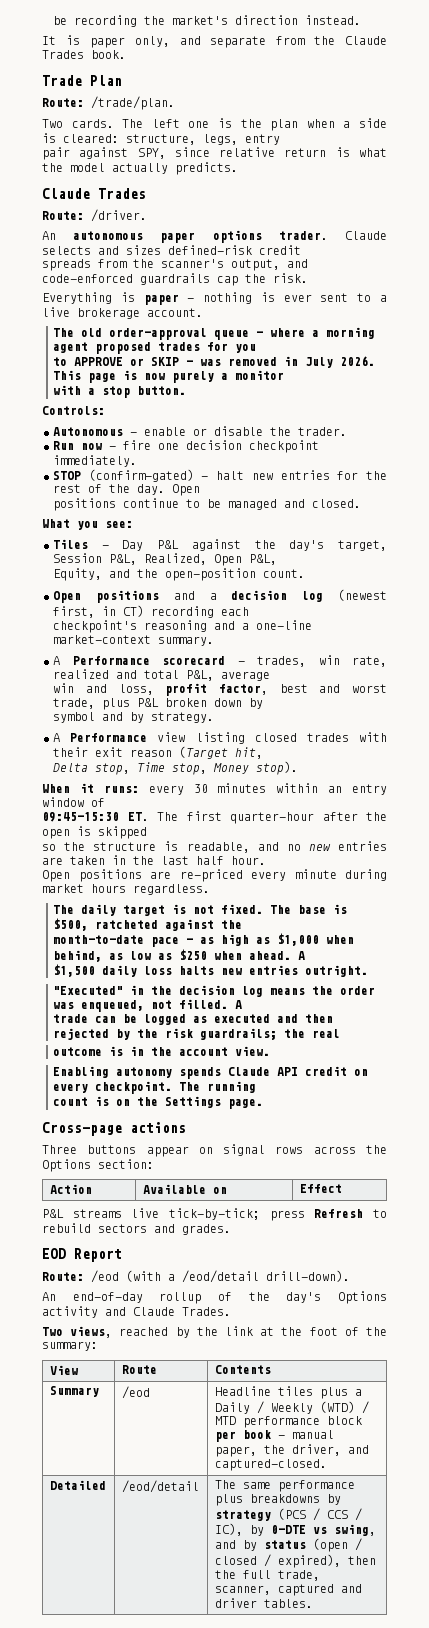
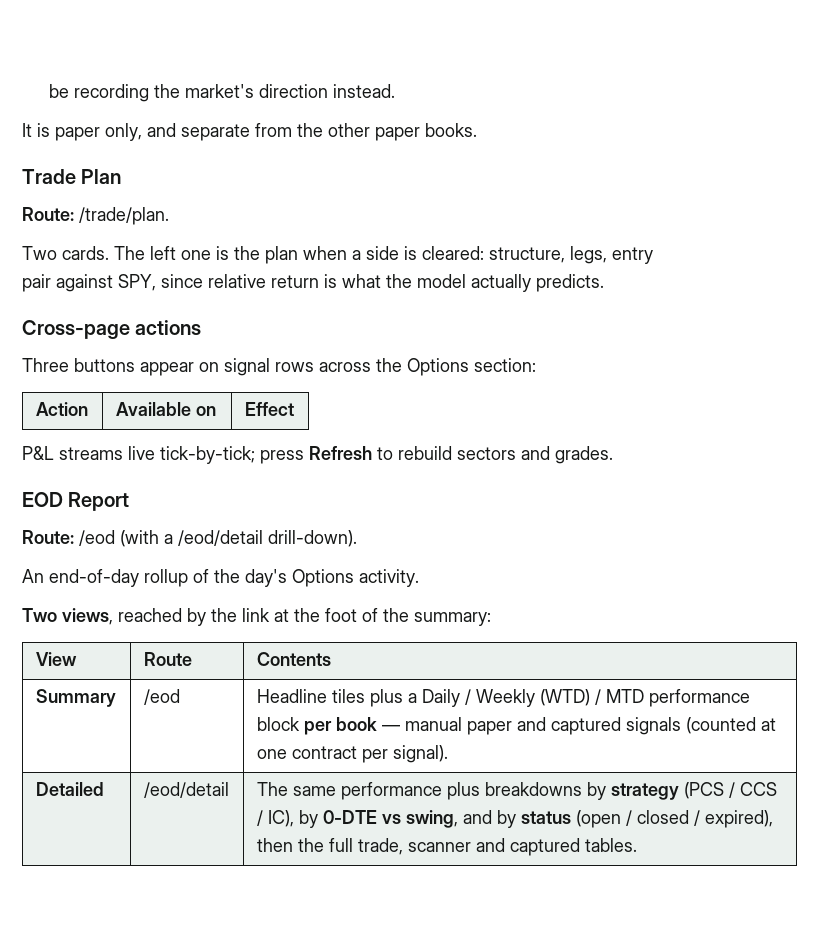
[345,36,387,45] [42,50,126,59] Claude Trades book. -> [328,123,477,141] other paper books.
[42,188,146,199] [42,209,147,222] [42,230,387,243] [42,245,301,255] [42,259,308,271] [42,273,308,286] [42,292,387,305] [42,307,203,319] [53,327,376,340] [53,342,257,354] [53,356,376,368] [53,370,285,383] [53,385,187,398] [42,406,105,415] [53,426,347,436] [53,440,319,453] [53,455,137,467] [53,469,388,482] [53,484,200,496] [53,498,362,511] [42,519,133,530] [53,539,388,551] [53,553,277,566] [53,568,306,581] [53,589,387,603] [53,605,249,618] [53,620,313,633] [53,635,215,646] [53,655,387,667] [53,669,270,681] [53,683,387,696] [53,698,264,710] [53,712,215,723] [53,732,387,744] [53,746,263,759] [53,761,299,775] [42,783,387,795] [42,797,105,807] [42,811,387,824] [42,826,147,839] [42,841,387,853] [42,855,266,865] [42,869,387,882] [42,884,210,895] [53,904,348,916] [53,918,243,931] [53,933,355,947] [53,949,306,962] [53,964,369,977] [53,985,376,997] [53,999,243,1012] [53,1014,334,1025] [53,1028,341,1040] [53,1046,271,1056] [53,1066,369,1079] [53,1081,257,1094] [53,1096,264,1109] // Claude Trades // Route: /driver. // An autonomous paper options trader. Claude selects and sizes defined-risk credit // spreads from the scanner's output, and code-enforced guardrails cap the risk. // Everything is paper — nothing is ever sent to a live brokerage account. // The old order-approval queue — where a morning agent proposed trades for you // to APPROVE or SKIP — was removed in July 2026. This page is now purely a monitor // with a stop button. // Controls: // Autonomous — enable or disable the trader. // Run now — fire one decision checkpoint immediately. // STOP (confirm-gated) — halt new entries for the rest of the day. Open // positions continue to be managed and closed. // What you see: // Tiles — Day P&L against the day's target, Session P&L, Realized, Open P&L, // Equity, and the open-position count. // Open positions and a decision log (newest first, in CT) recording each // checkpoint's reasoning and a one-line market-context summary. // A Performance scorecard — trades, win rate, realized and total P&L, average // win and loss, profit factor, best and worst trade, plus P&L broken down by // symbol and by strategy. // A Performance view listing closed trades with their exit reason (Target hit, // Delta stop, Time stop, Money stop). // When it runs: every 30 minutes within an entry window of // 09:45–15:30 ET. The first quarter-hour after the open is skipped // so the structure is readable, and no new entries are taken in the last half hour. // Open positions are re-priced every minute during market hours regardless. // The daily target is not fixed. The base is $500, ratcheted against the // month-to-date pace — as high as $1,000 when behind, as low as $250 when ahead. A // $1,500 daily loss halts new entries outright. // "Executed" in the decision log means the order was enqueued, not filled. A // trade can be logged as executed and then rejected by the risk guardrails; the real // outcome is in the account view. // Enabling autonomy spends Claude API credit on every checkpoint. The running // count is on the Settings page. -> (604, 283) none
[42,1306,231,1318] activity and Claude Trades. -> [359,569,419,587] activity.
[214,1444,369,1457] [214,1459,327,1471] paper, the driver, and captured-closed. -> [466,717,776,735] [256,745,448,763] paper and captured signals (counted at one contract per signal).
[214,1584,362,1596] [214,1598,257,1608] scanner, captured and driver -> [407,838,580,856] scanner and captured

